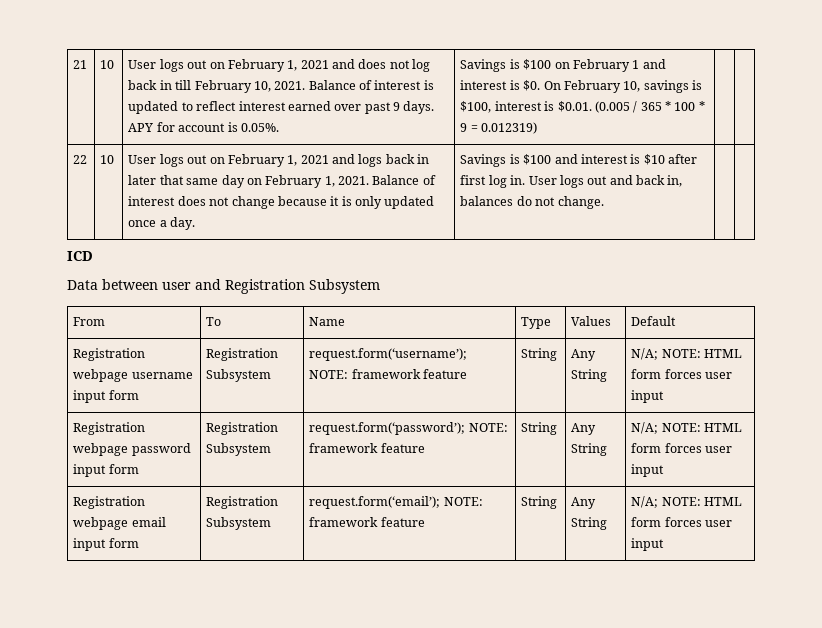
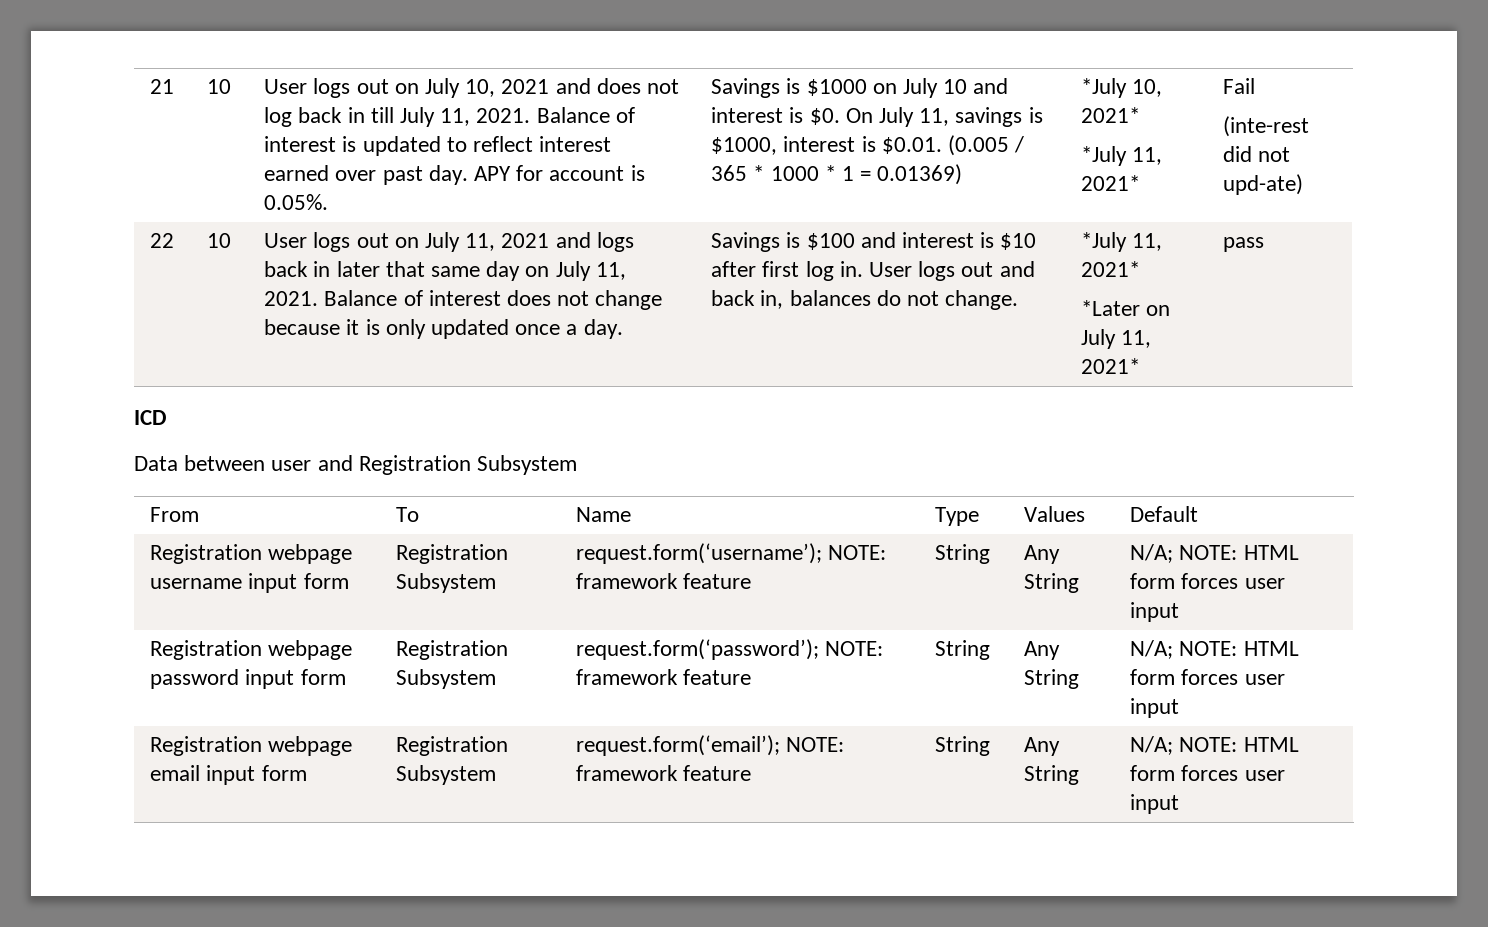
[227,59,298,72] February 1, -> [425,78,496,98] July 10,
[194,80,271,93] February 10, -> [400,107,471,127] July 11,
[393,101,435,114] 9 days. -> [428,165,468,185] day.
[523,59,640,72] $100 on February 1 -> [806,78,968,98] $1000 on July 10
[563,80,641,93] February 10, -> [879,107,950,127] July 11,
[460,101,492,113] $100, -> [711,137,778,155] $1000,
[674,101,705,111] [460,122,538,134] 100 * 9 = 0.012319) | | -> [770,164,963,185] [1081,78,1163,98] [1081,107,1141,123] [1081,146,1163,166] [1081,175,1141,191] [1223,78,1256,94] [1223,116,1310,137] [1223,146,1291,162] [1223,174,1304,195] 1000 * 1 = 0.01369) | *July 10, 2021* // *July 11, 2021* | Fail // (inte-rest did not upd-ate)
[227,154,298,167] February 1, -> [425,232,496,252] July 11,
[265,175,335,188] February 1, -> [555,261,626,281] July 11,
(604, 202) | -> [1081,232,1163,252] [1081,261,1141,277] [1081,300,1171,316] [1081,329,1152,349] [1081,358,1141,374] [1223,237,1265,252] *July 11, 2021* // *Later on July 11, 2021* | pass

